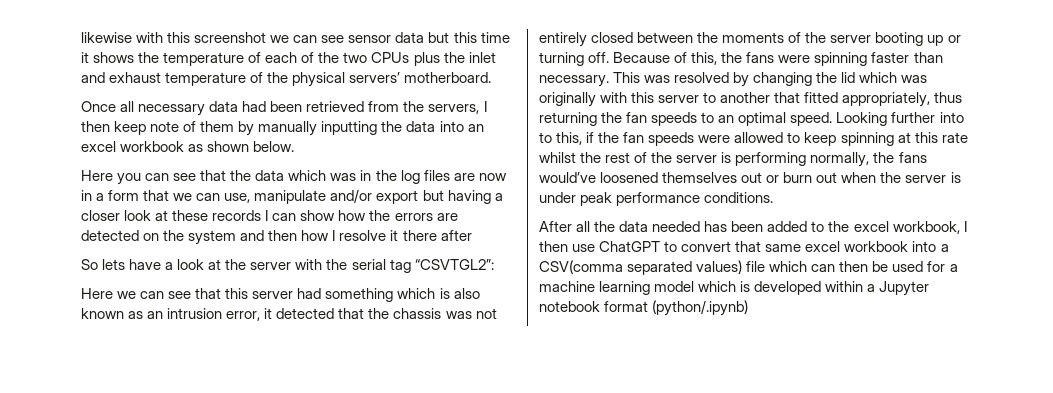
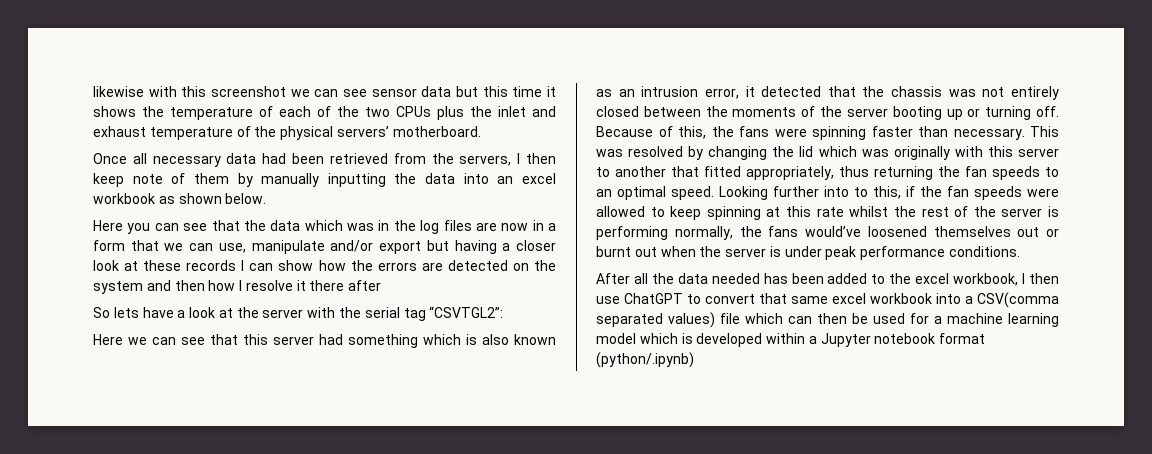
[783,172,813,183] burn -> [596,246,631,257] burnt

